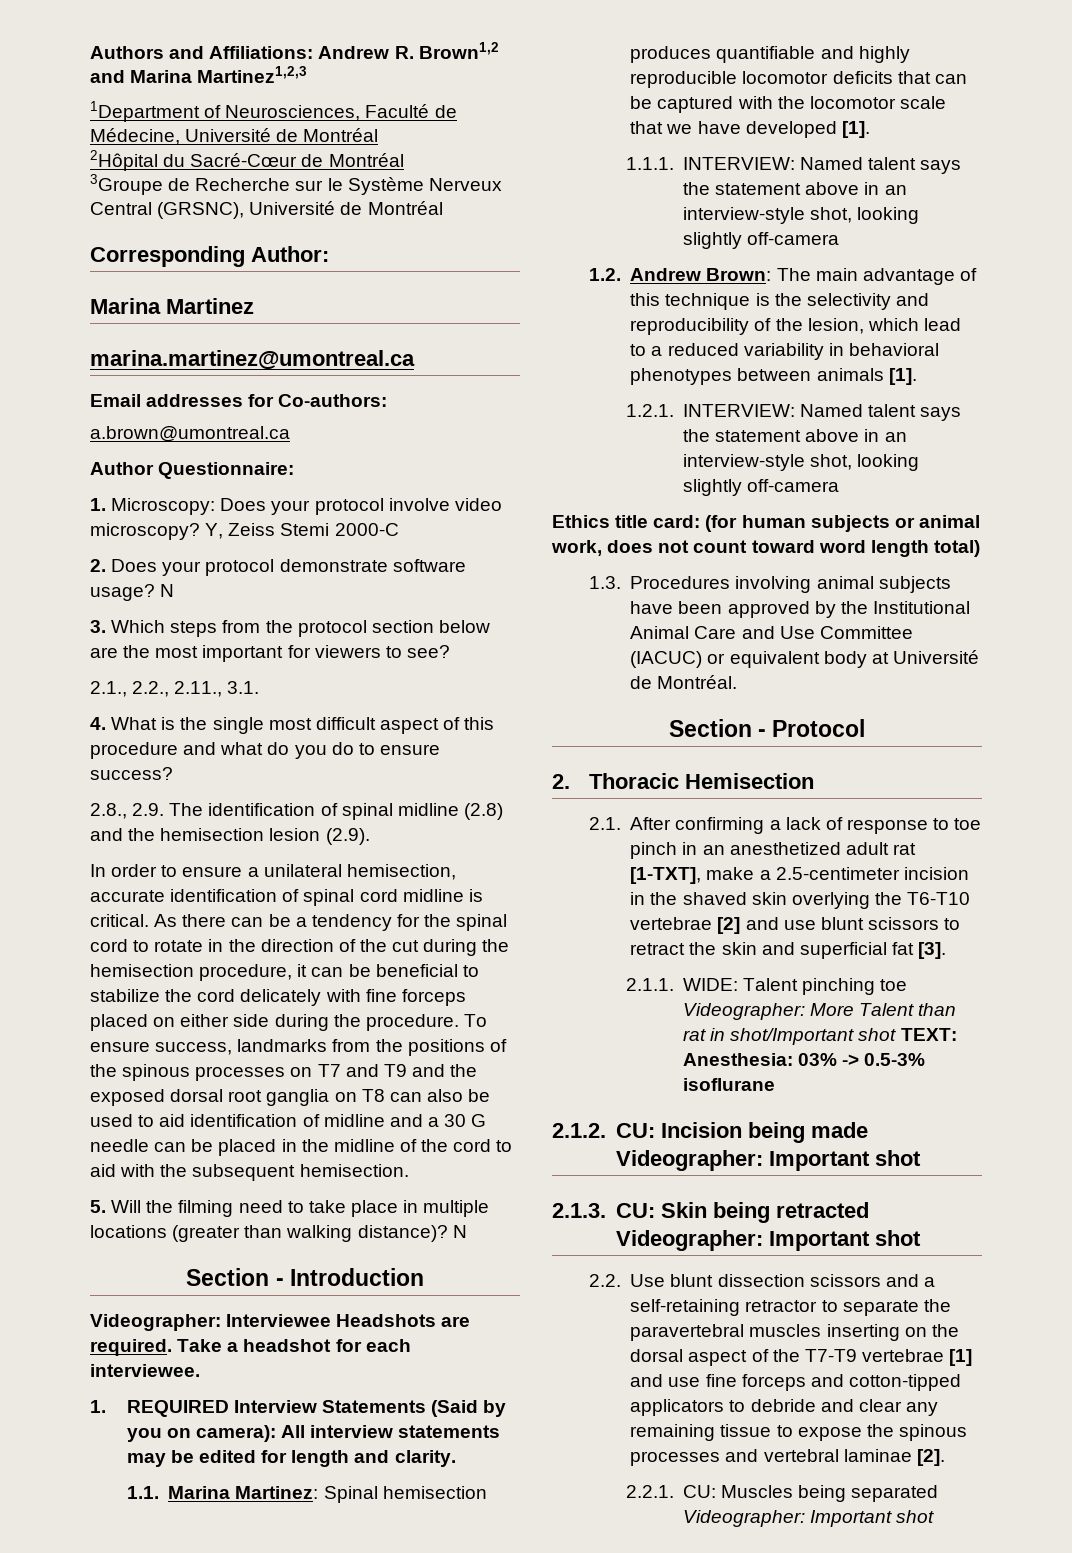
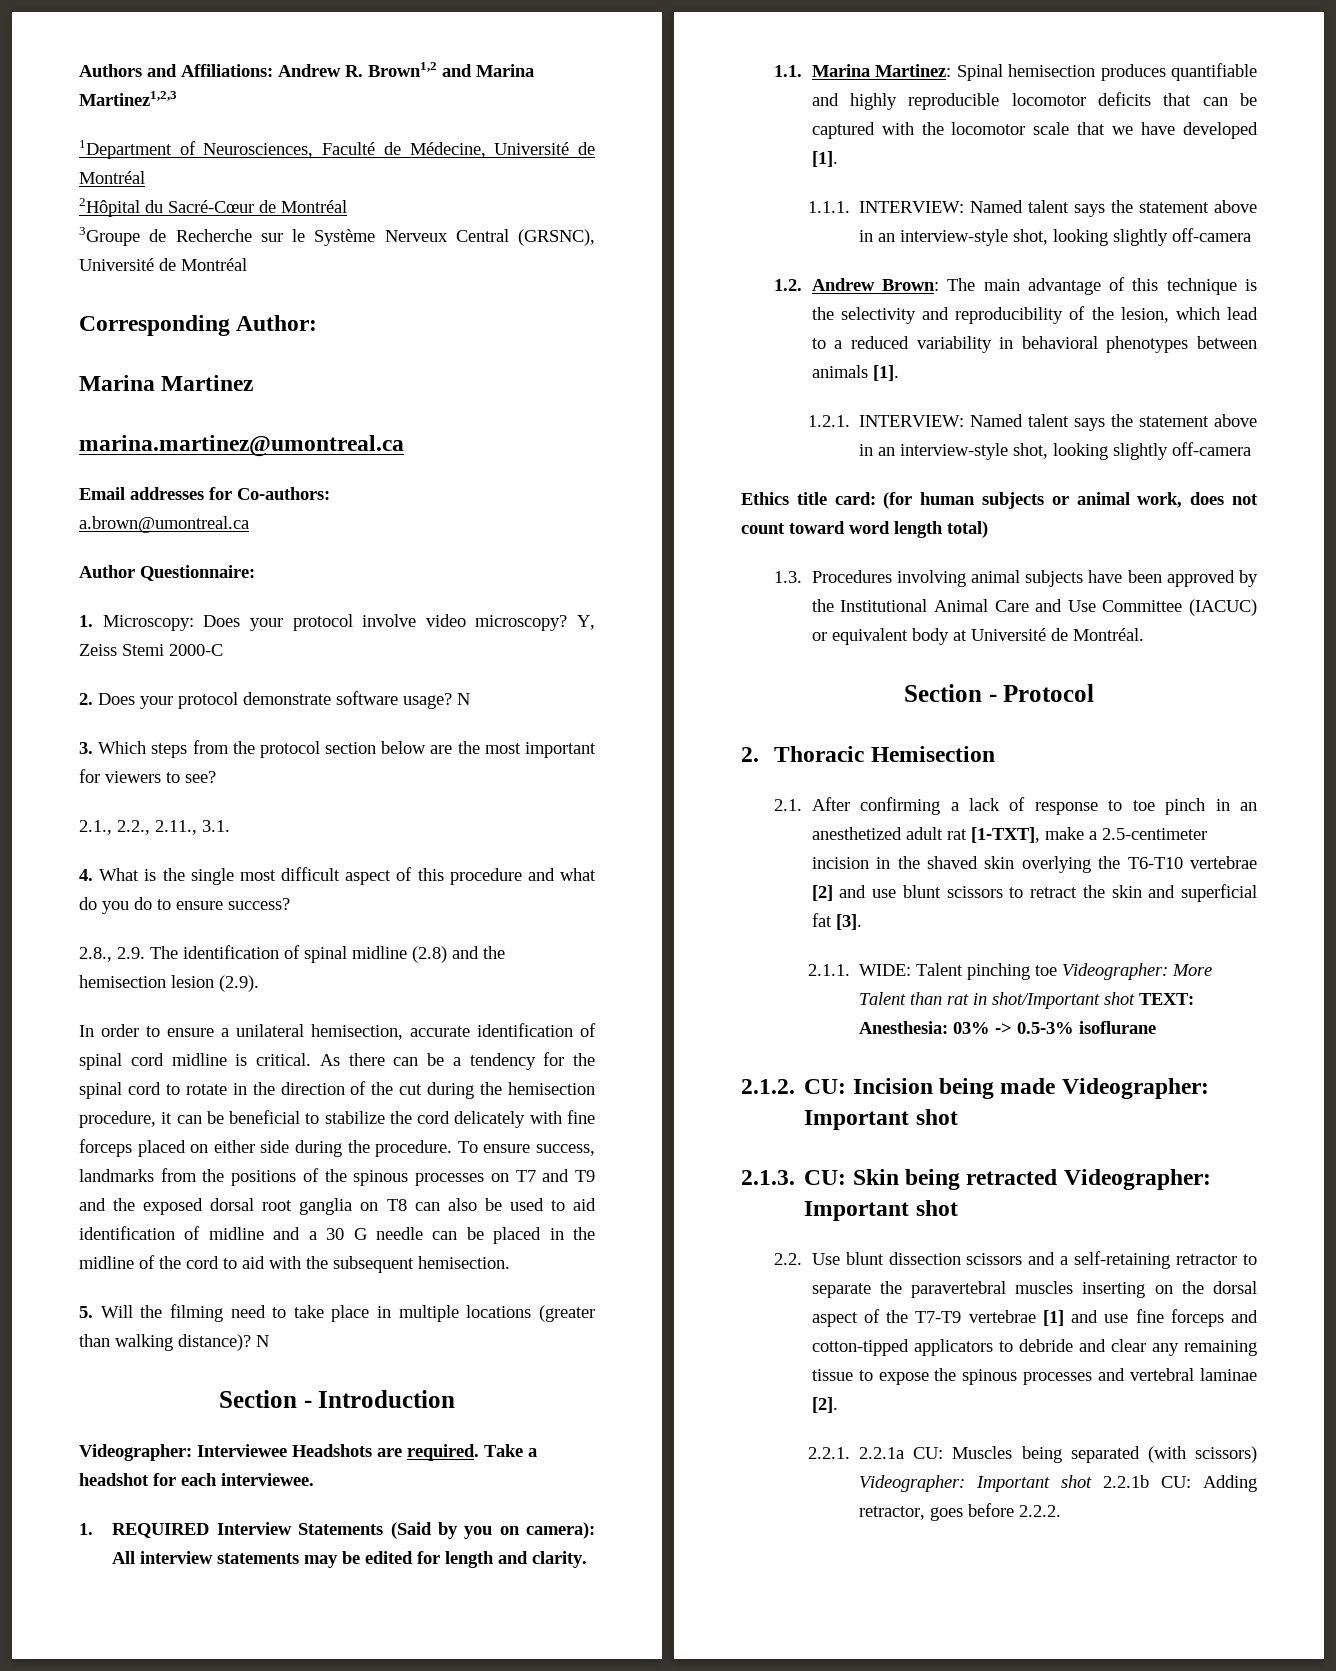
(674, 1491) none -> [859,1447,905,1459] 2.2.1a
[683,1510,935,1527] Videographer: Important shot -> [1147,1446,1257,1463] [859,1475,1257,1492] [859,1503,1062,1521] (with scissors) Videographer: Important shot 2.2.1b CU: Adding retractor, goes before 2.2.2.

